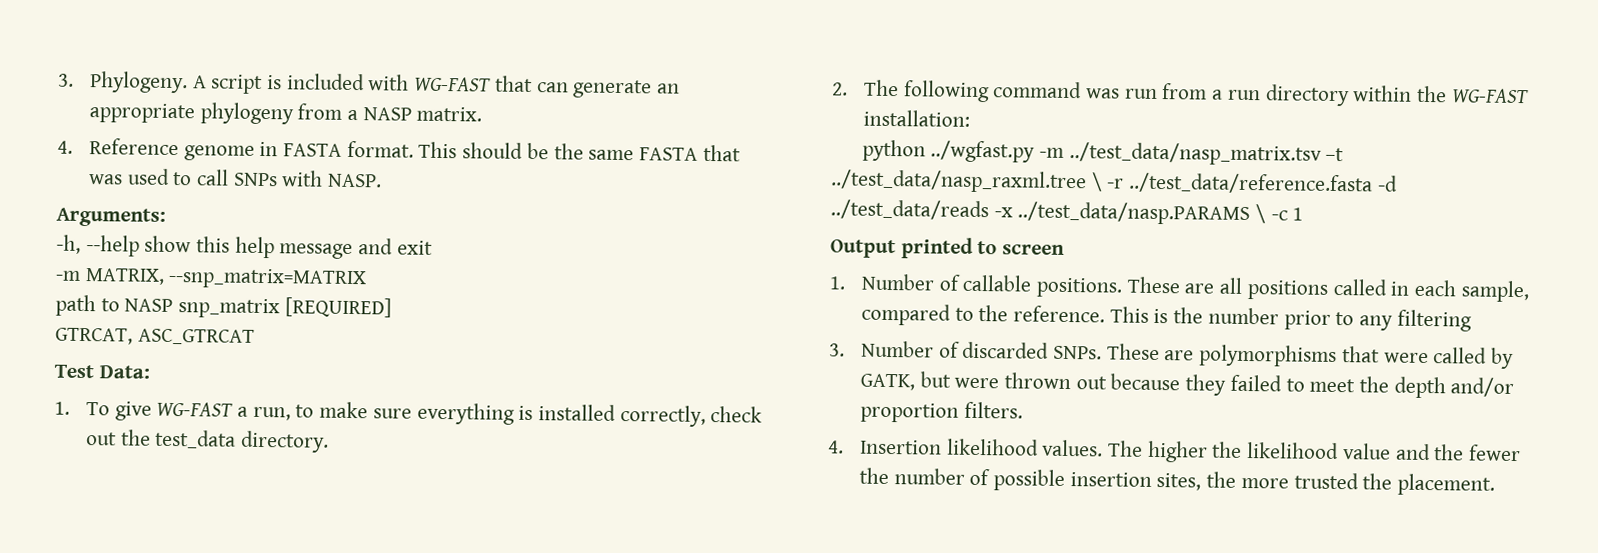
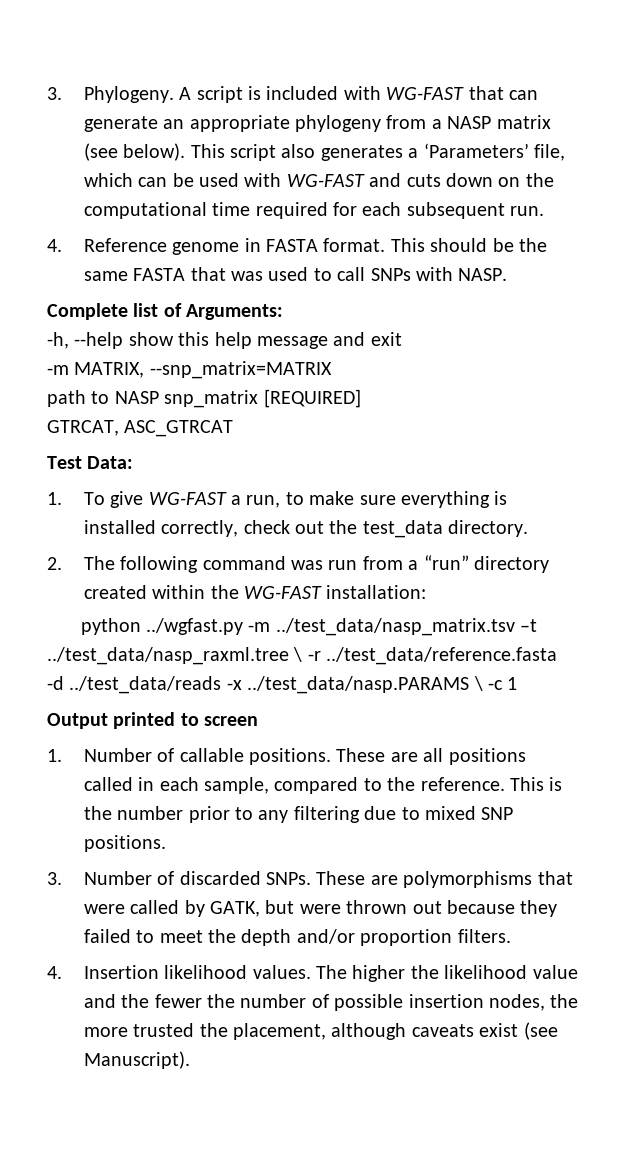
[416,106,483,122] matrix. -> [496,115,551,129] [83,143,566,161] [83,173,554,187] [83,202,545,219] matrix (see below). This script also generates a ‘Parameters’ file, which can be used with WG-FAST and cuts down on the computational time required for each subsequent run.
(383, 180) none -> [47,303,182,320] Complete list of
[1227,84,1350,107] run directory -> [423,555,550,573] [83,585,147,599] “run” directory created
(1472, 320) none -> [364,806,514,820] [83,835,166,852] due to mixed SNP positions.
[1156,473,1202,491] sites, -> [489,994,546,1011] nodes,
[1396,473,1495,496] placement. -> [233,1022,558,1040] [83,1051,190,1069] placement, although caveats exist (see Manuscript).

